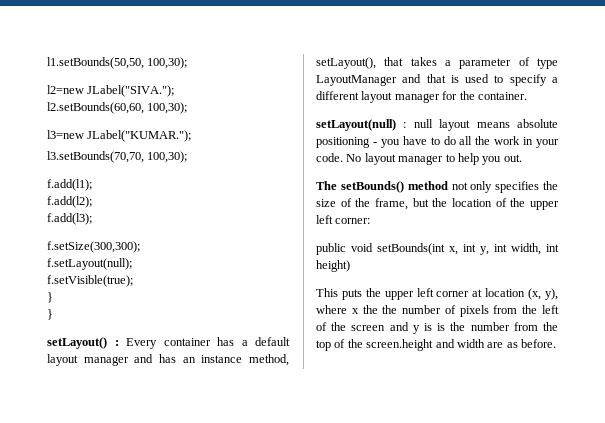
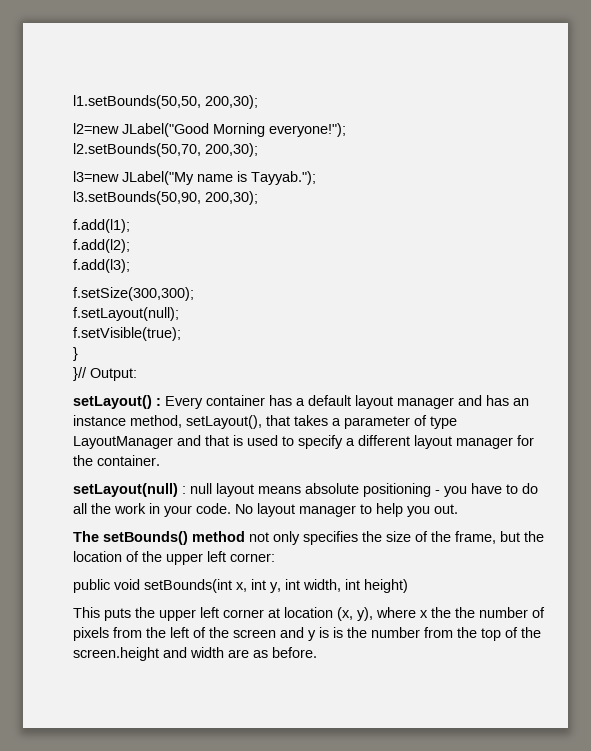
[147,57,188,69] 100,30); -> [205,95,258,109] 200,30);
[87,85,175,97] [47,102,188,114] [47,130,192,142] [47,151,188,163] JLabel("SIVA."); // l2.setBounds(60,60, 100,30); // l3=new JLabel("KUMAR."); // l3.setBounds(70,70, 100,30); -> [122,123,346,137] [73,143,258,157] [73,171,316,185] [73,191,258,205] JLabel("Good Morning everyone!"); // l2.setBounds(50,70, 200,30); // l3=new JLabel("My name is Tayyab."); // l3.setBounds(50,90, 200,30);
[47,309,53,320] } -> [73,367,137,381] }// Output:

